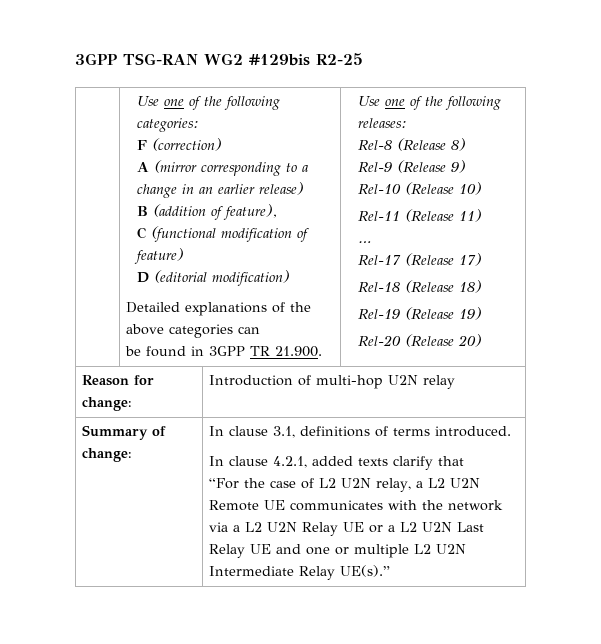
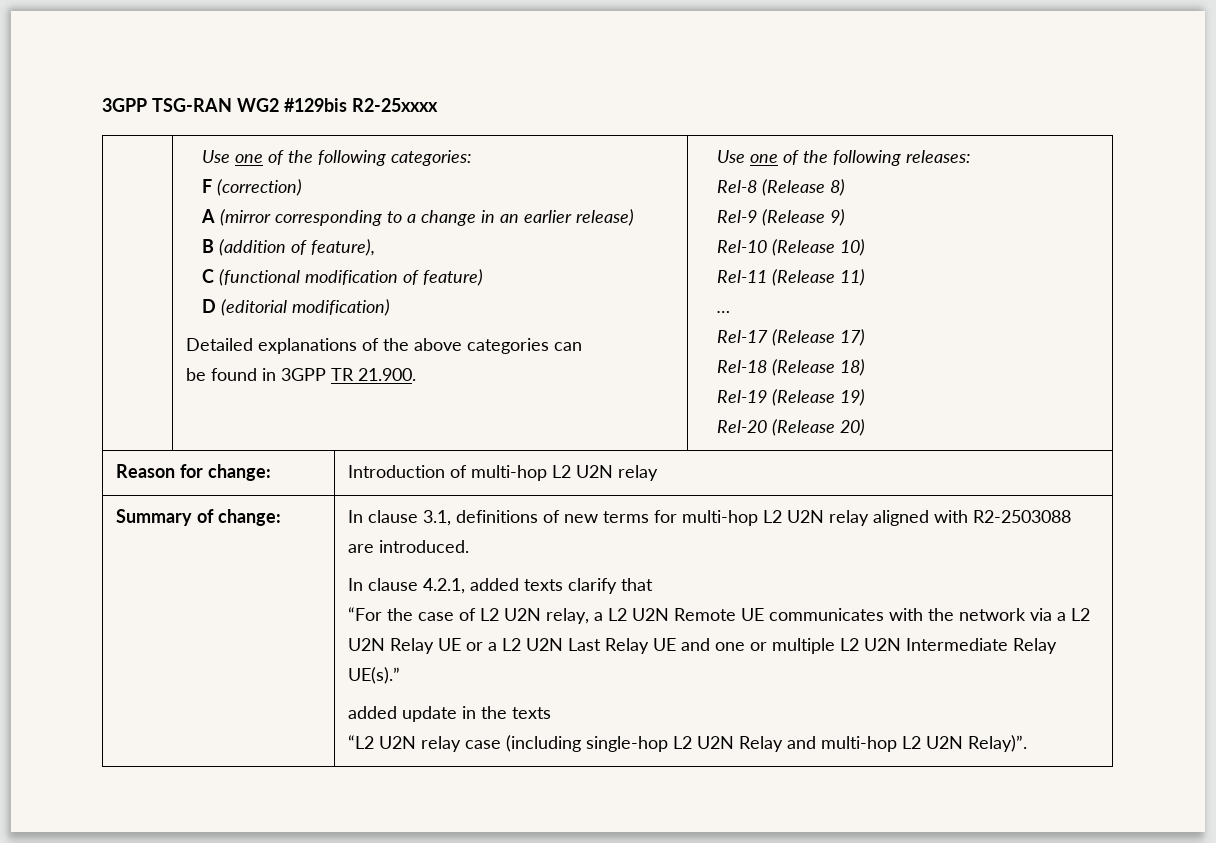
[316,53,363,65] R2-25 -> [352,98,438,112] R2-25xxxx
(384, 382) none -> [551,465,571,478] L2
[393,428,431,436] terms -> [563,510,1071,526] [347,544,374,553] new terms for multi-hop L2 U2N relay aligned with R2-2503088 are
(391, 571) none -> [347,706,551,722] [347,735,1027,752] // added update in the texts // “L2 U2N relay case (including single-hop L2 U2N Relay and multi-hop L2 U2N Relay)”.

